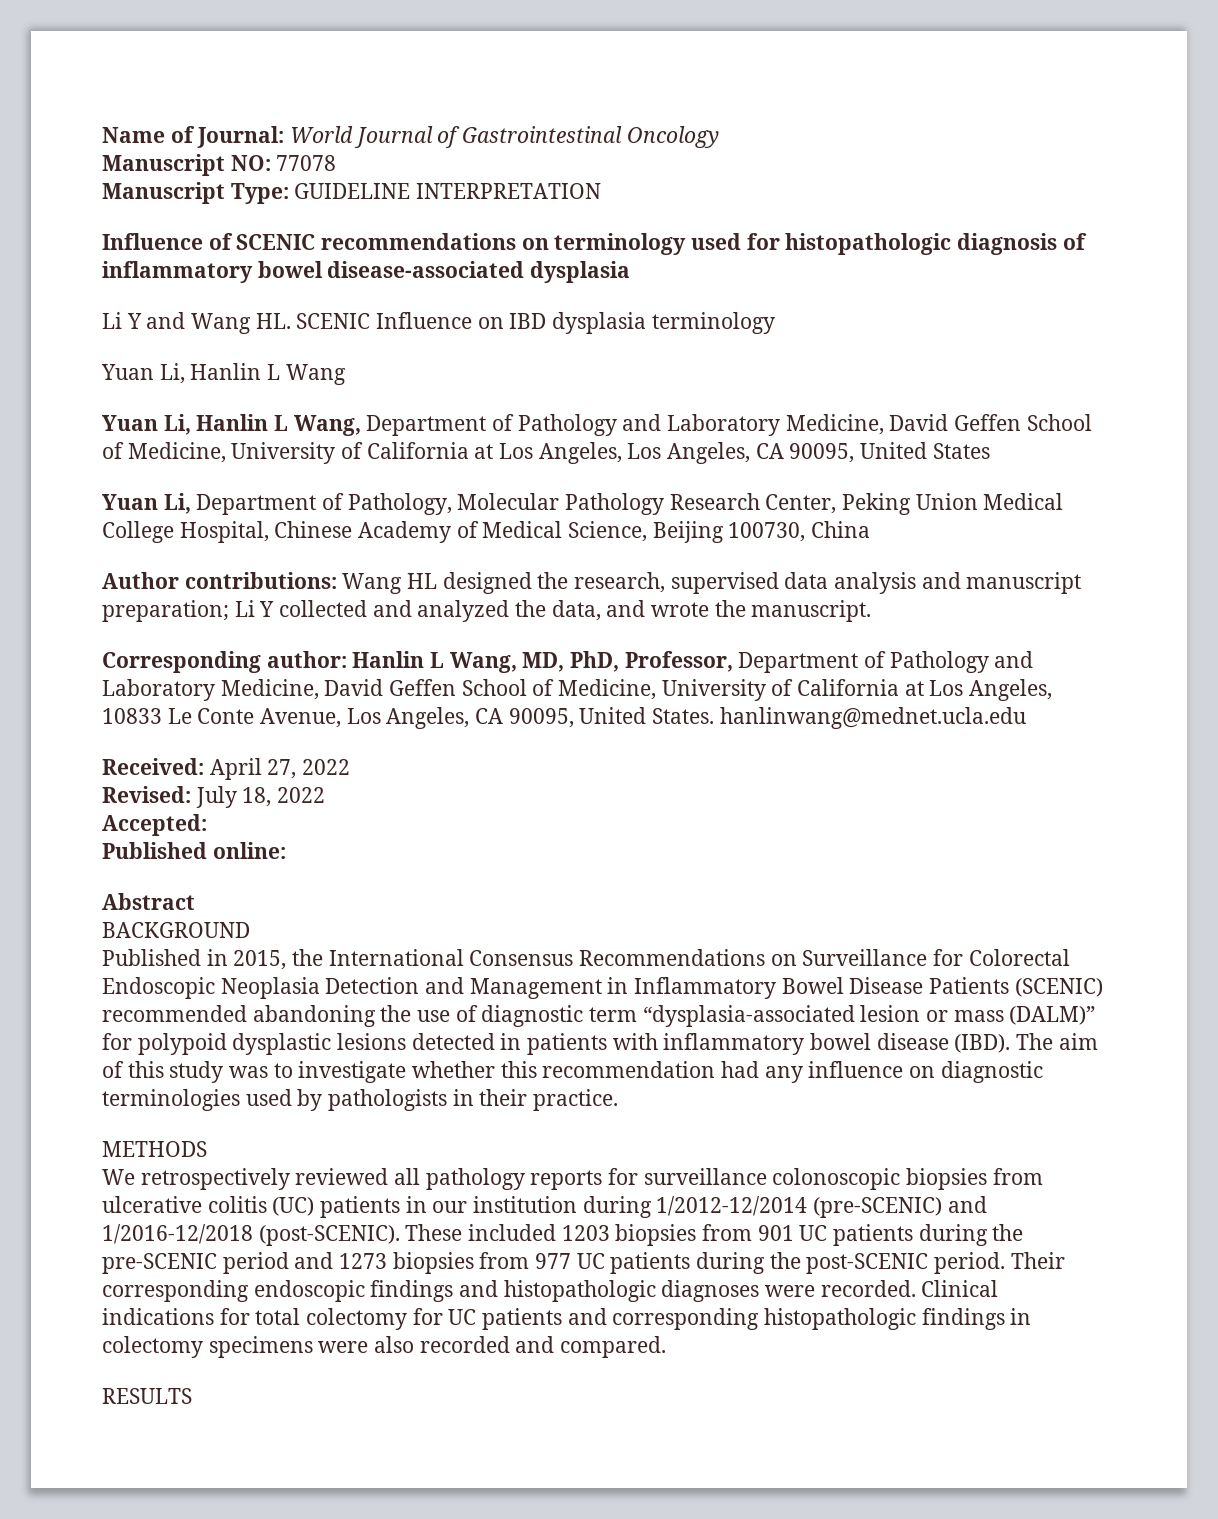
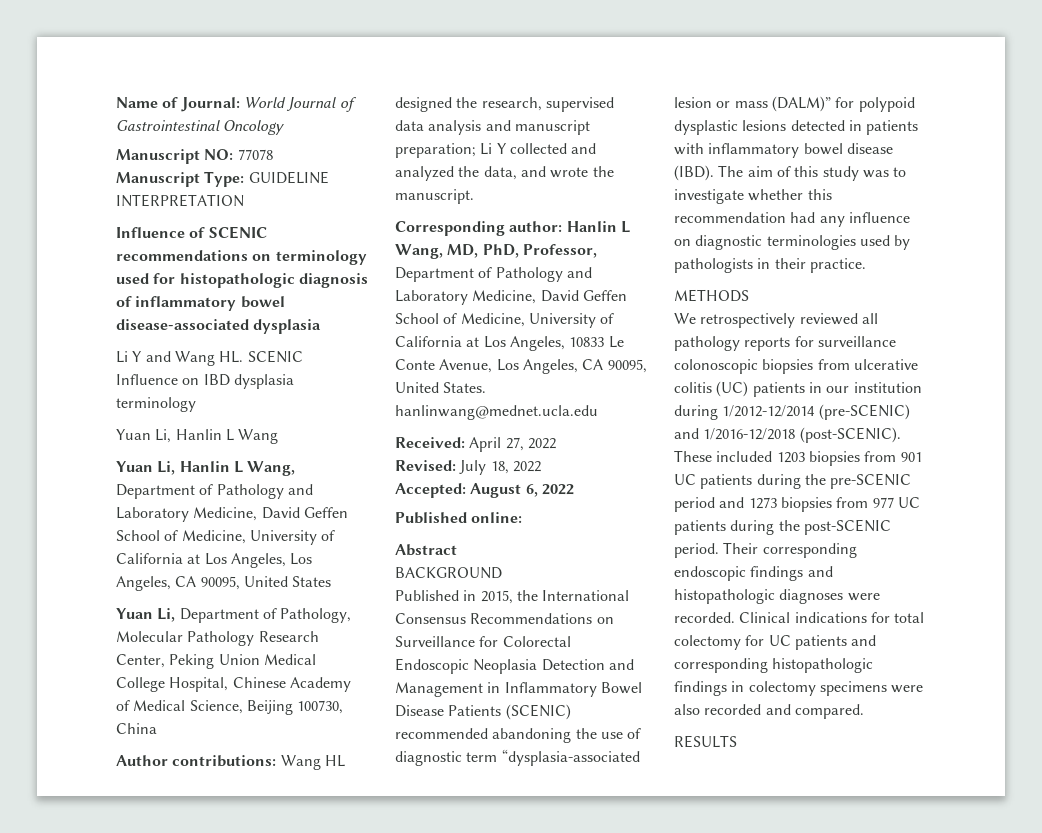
(207, 825) none -> [470,483,574,498] August 6, 2022

